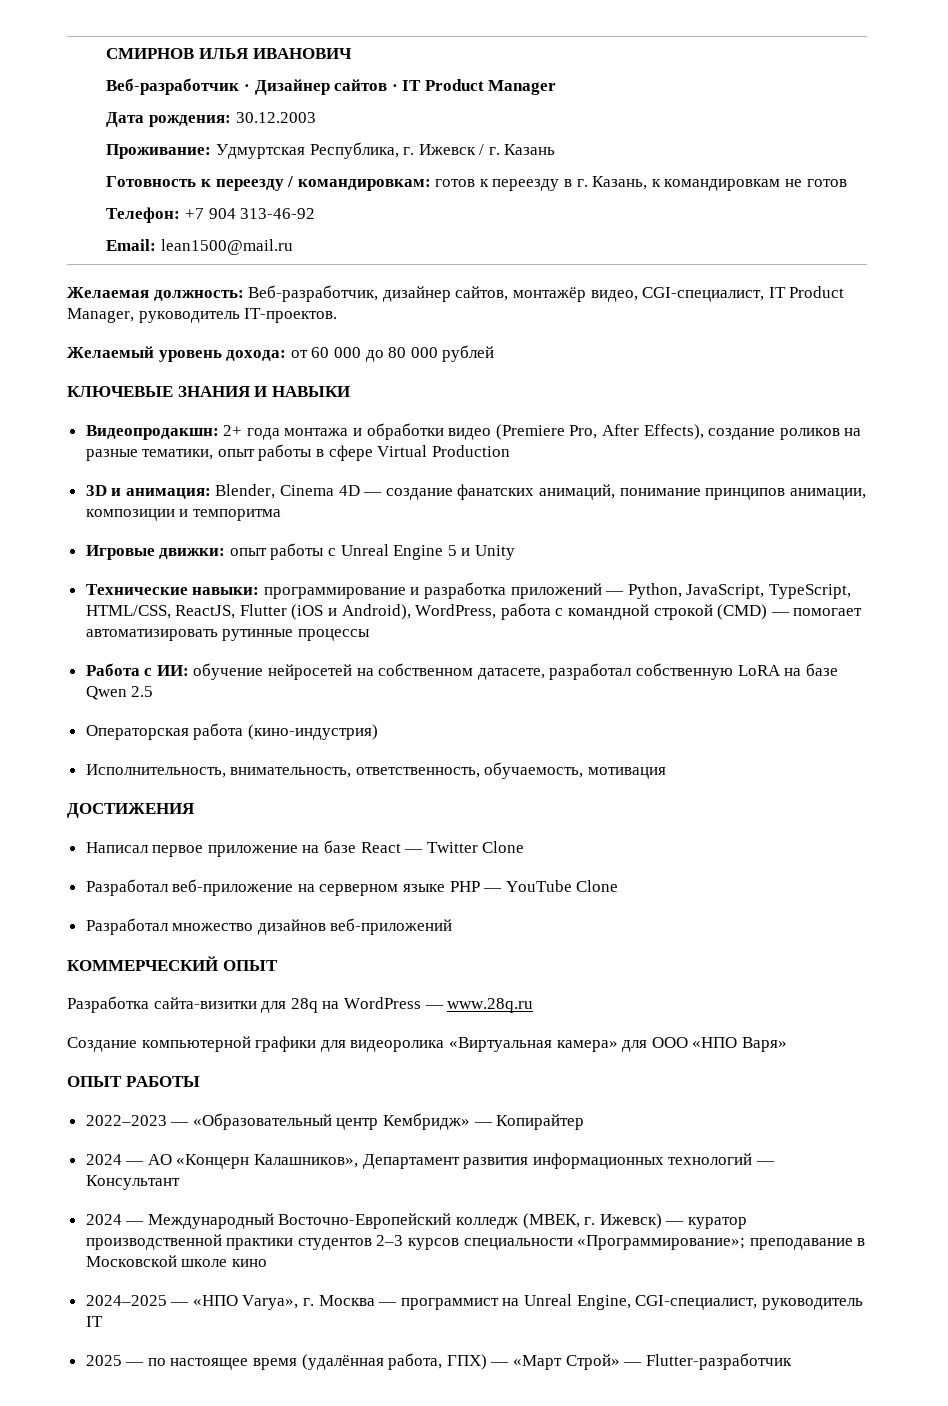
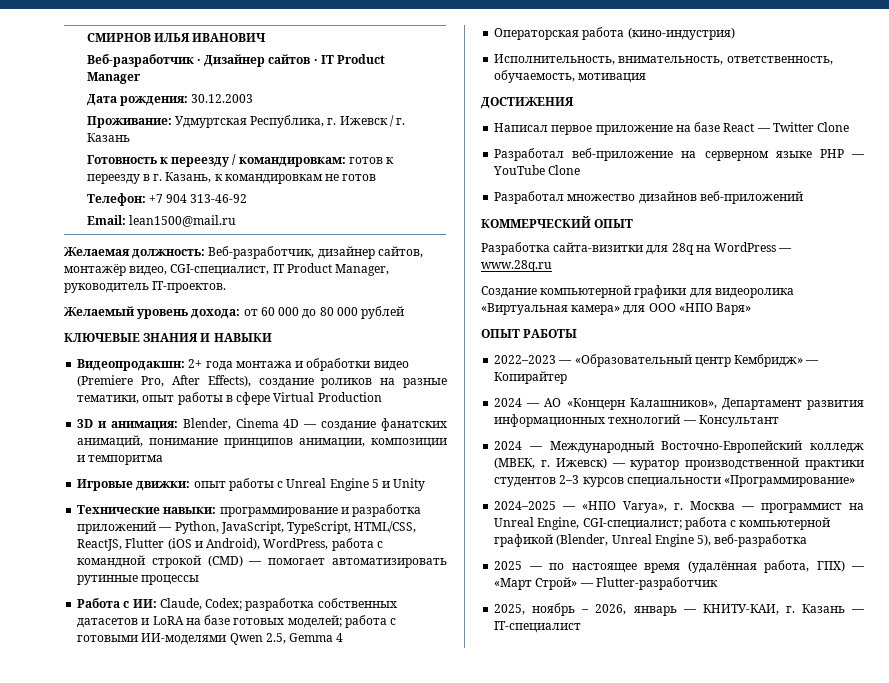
[193,663,838,680] [85,686,154,700] обучение нейросетей на собственном датасете, разработал собственную LoRA на базе Qwen 2.5 -> [159,598,397,611] [77,615,397,628] [77,633,344,645] Claude, Codex; разработка собственных датасетов и LoRA на базе готовых моделей; работа с готовыми ИИ-моделями Qwen 2.5, Gemma 4
[577,1235,866,1250] [85,1255,267,1267] «Программирование»; преподавание в Московской школе кино -> [724,475,856,487] «Программирование»
[635,1295,863,1310] [85,1316,103,1327] CGI-специалист, руководитель IT -> [582,517,831,530] [494,534,808,547] CGI-специалист; работа с компьютерной графикой (Blender, Unreal Engine 5), веб-разработка
(792, 1361) none -> [494,603,865,616] [494,621,582,633] // 2025, ноябрь – 2026, январь — КНИТУ-КАИ, г. Казань — IT-специалист

